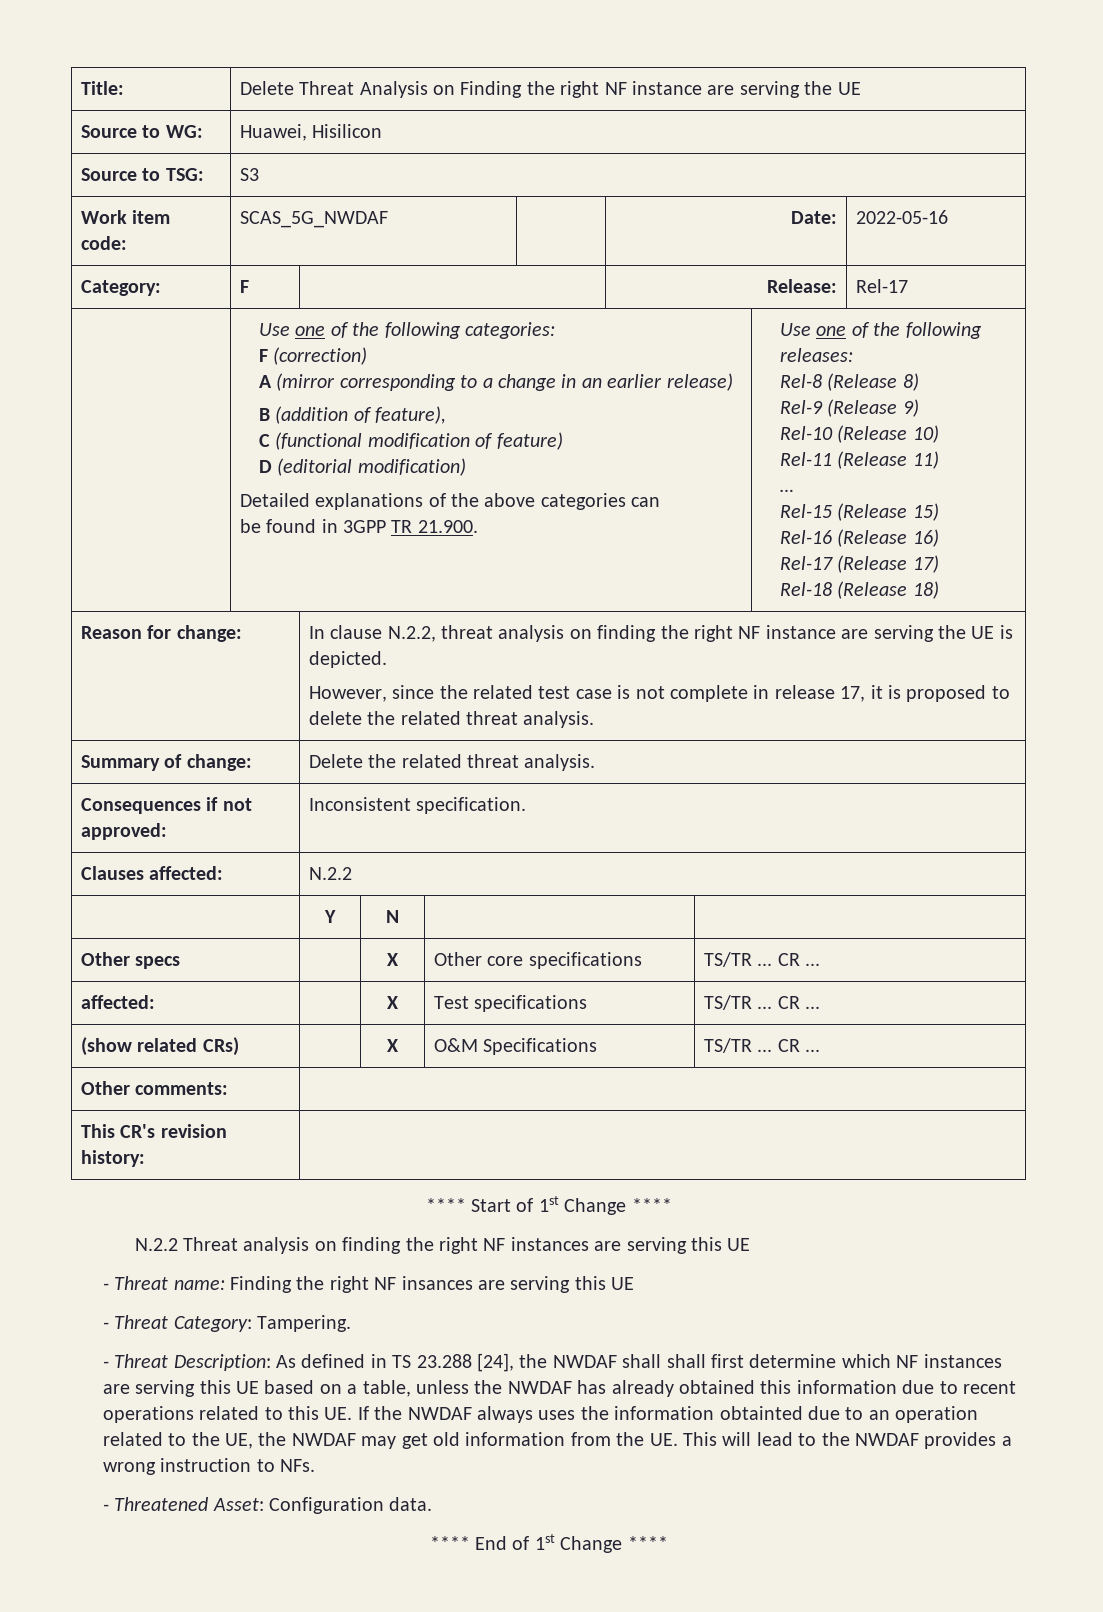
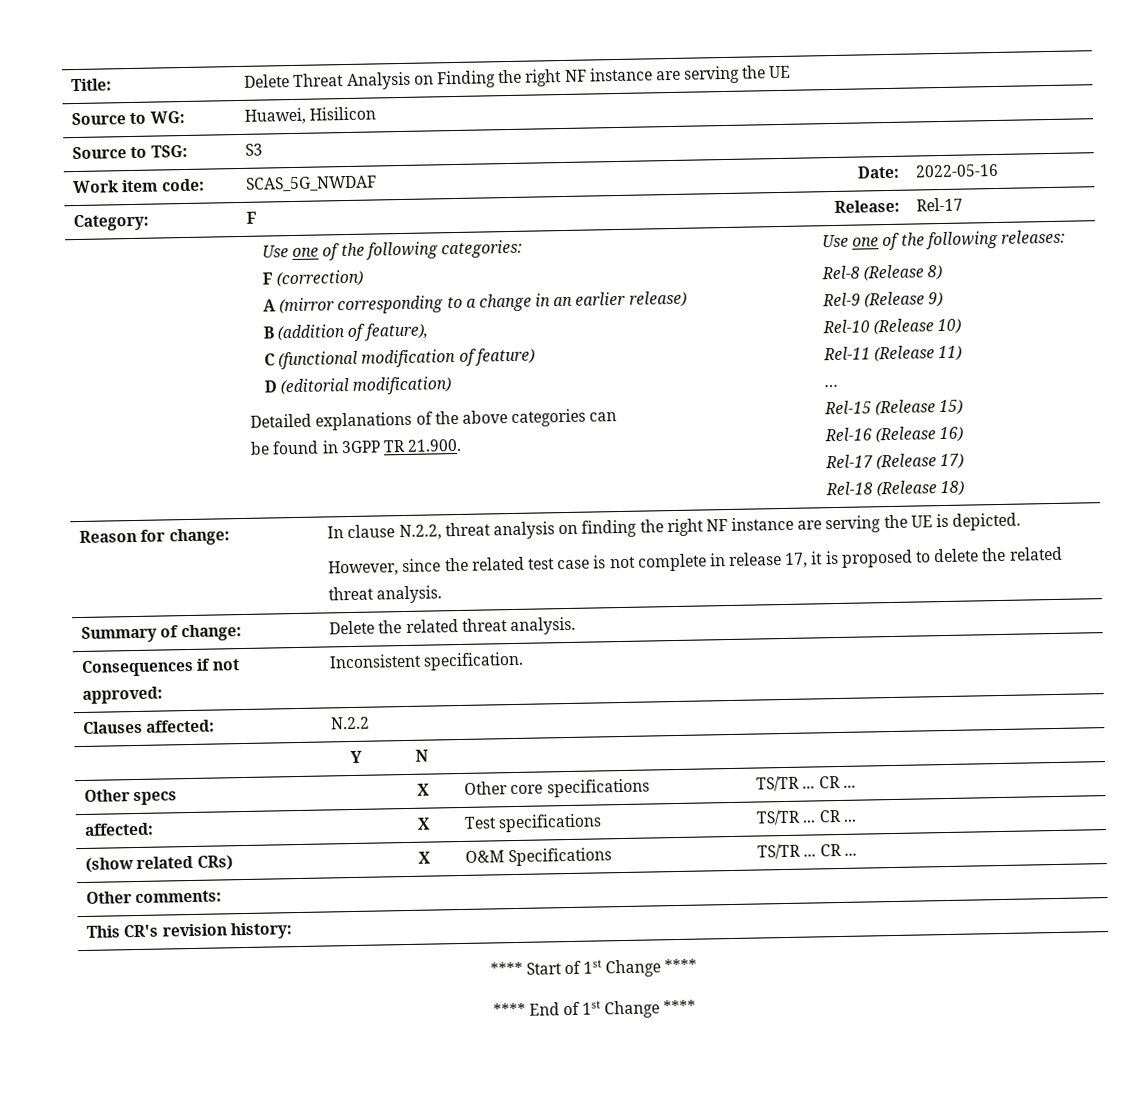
[134,1237,751,1254] [102,1276,635,1293] [102,1315,351,1332] [102,1353,1002,1372] [102,1380,1016,1397] [102,1406,979,1423] [102,1432,1012,1449] [102,1458,315,1475] [102,1497,433,1514] // N.2.2 Threat analysis on finding the right NF instances are serving this UE // - Threat name: Finding the right NF insances are serving this UE // - Threat Category: Tampering. // - Threat Description: As defined in TS 23.288 [24], the NWDAF shall shall first determine which NF instances are serving this UE based on a table, unless the NWDAF has already obtained this information due to recent operations related to this UE. If the NWDAF always uses the information obtainted due to an operation related to the UE, the NWDAF may get old information from the UE. This will lead to the NWDAF provides a wrong instruction to NFs. // - Threatened Asset: Configuration data. -> (698, 965) none

